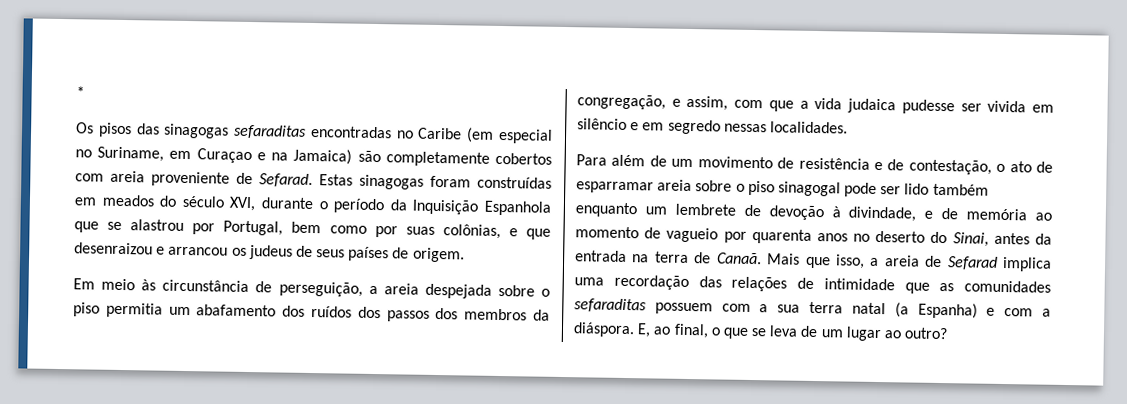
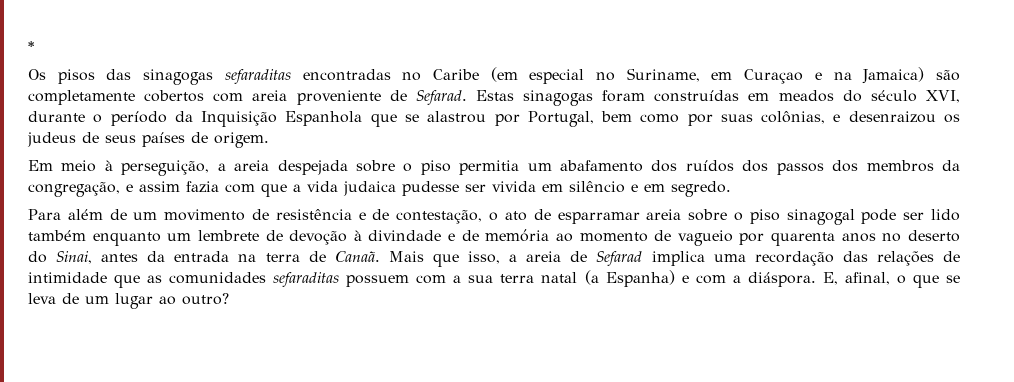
[525,228,551,240] [74,242,229,256] que desenraizou e arrancou -> [848,111,936,123] desenraizou
[141,279,273,293] às circunstância de -> [104,160,113,171] à
[686,95,729,111] assim, -> [139,181,219,193] assim fazia
[667,119,848,135] segredo nessas localidades. -> [671,181,731,197] segredo.
[848,206,917,222] divindade, -> [368,230,442,241] divindade
[653,323,709,339] ao final, -> [844,272,890,285] afinal,

